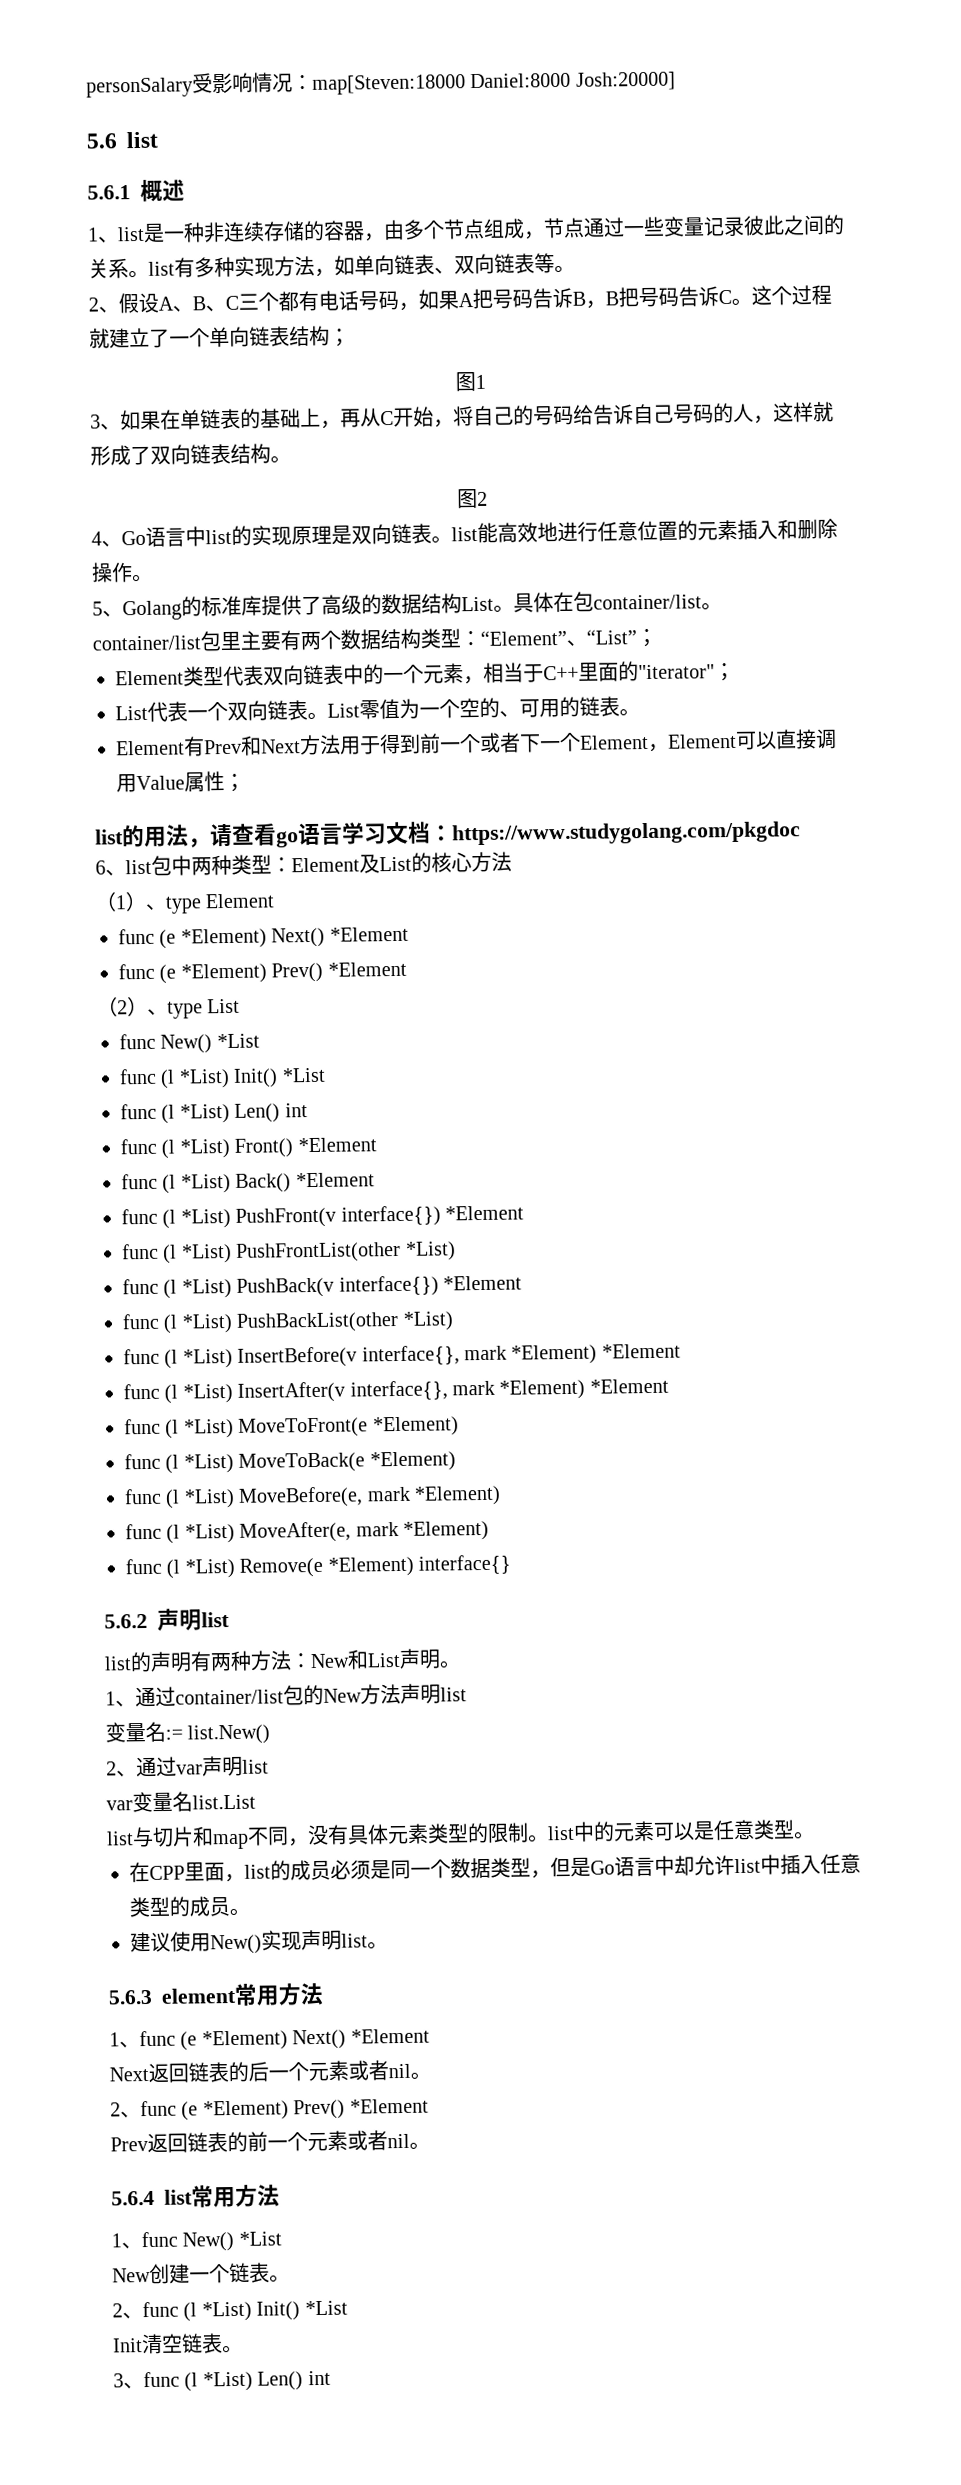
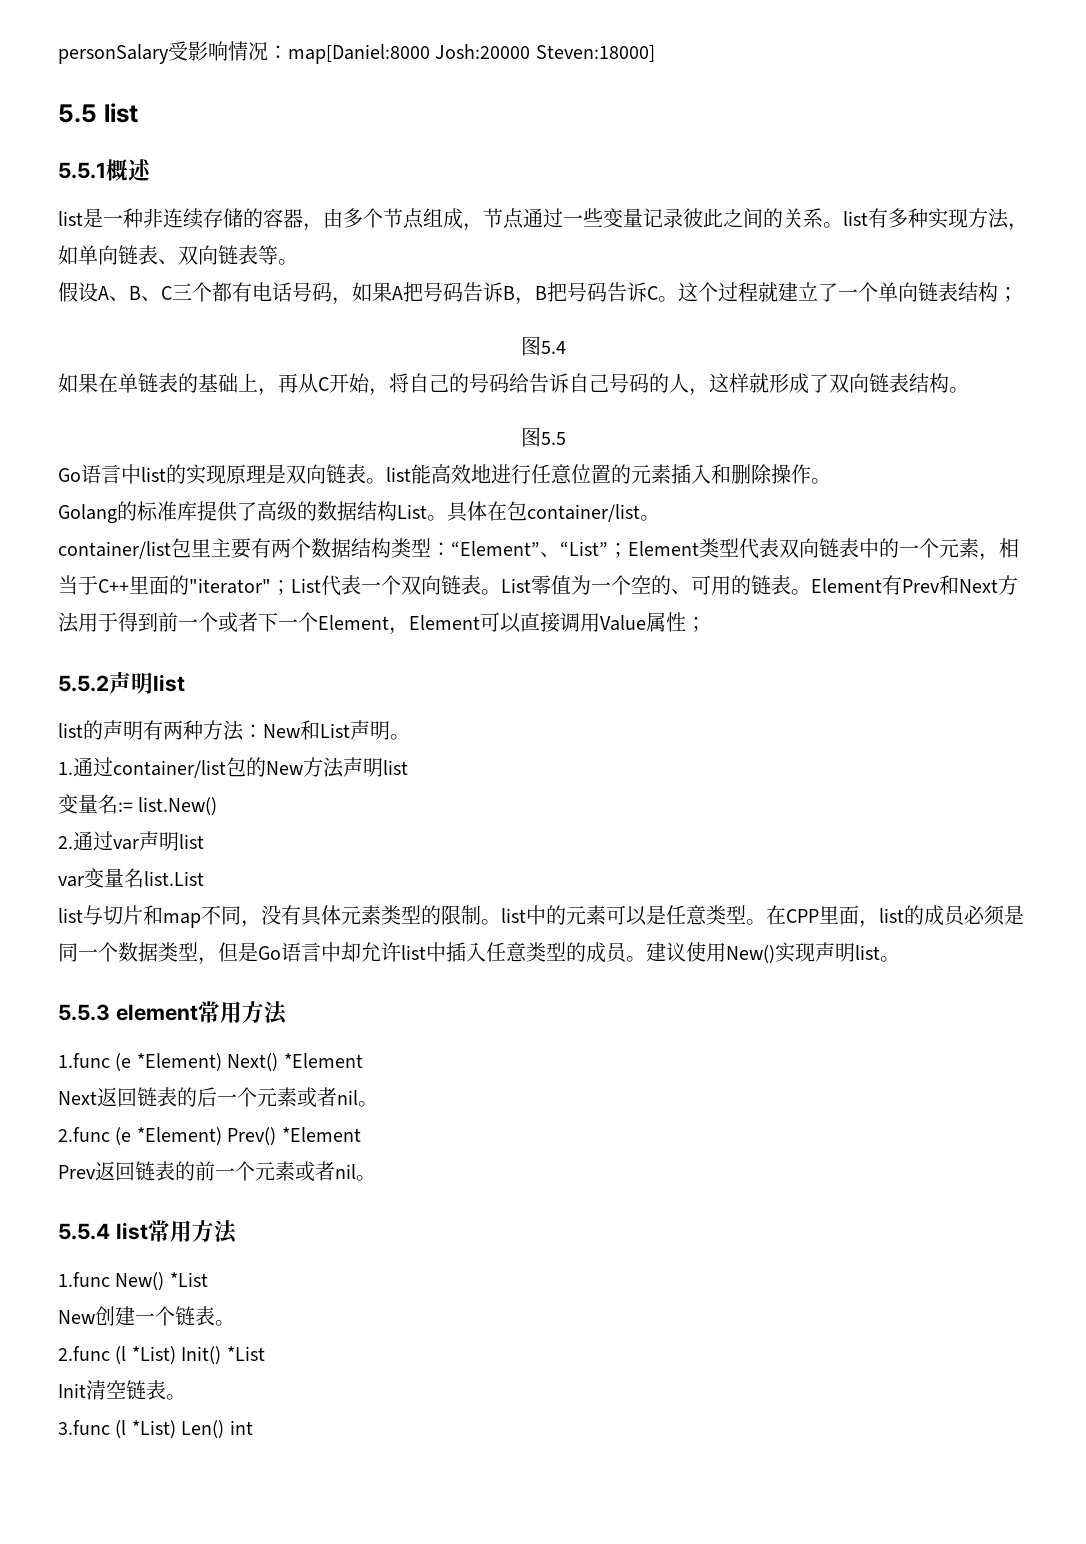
[312,71,676,95] [86,131,158,149] [87,185,131,200] map[Steven:18000 Daniel:8000 Josh:20000] // 5.6 list // 5.6.1 -> [288,44,655,64] [58,103,138,123] [58,162,106,179] map[Daniel:8000 Josh:20000 Steven:18000] // 5.5 list // 5.5.1
[87,227,119,243] 1、 -> (151, 170) none
[88,297,119,313] 2、 -> (298, 262) none
[474,374,486,390] [90,414,121,430] 1 // 3、 -> [540,341,566,354] 5.4 //
[476,491,488,506] [91,531,122,547] 2 // 4、 -> [540,432,566,445] 5.5 //
[92,601,123,617] 5、 -> (831, 481) none
(657, 638) // -> (628, 550) none
(735, 672) // -> (291, 587) none
(640, 712) // -> (811, 592) none
[95,821,801,848] [95,851,512,876] [95,890,276,914] [118,926,409,949] [118,961,407,984] [97,995,241,1019] [119,1033,260,1054] [119,1067,326,1089] [120,1103,308,1124] [120,1137,377,1159] [121,1172,375,1194] [121,1205,524,1229] [121,1241,456,1264] [122,1275,522,1299] [122,1311,454,1334] [123,1343,681,1369] [123,1378,669,1404] [124,1416,459,1439] [124,1451,456,1474] [124,1485,501,1509] [125,1520,489,1544] [125,1554,511,1579] [104,1613,148,1629] list的用法，请查看go语言学习文档：https://www.studygolang.com/pkgdoc // 6、list包中两种类型：Element及List的核心方法 // （1）、type Element // func (e *Element) Next() *Element // func (e *Element) Prev() *Element // （2）、type List // func New() *List // func (l *List) Init() *List // func (l *List) Len() int // func (l *List) Front() *Element // func (l *List) Back() *Element // func (l *List) PushFront(v interface{}) *Element // func (l *List) PushFrontList(other *List) // func (l *List) PushBack(v interface{}) *Element // func (l *List) PushBackList(other *List) // func (l *List) InsertBefore(v interface{}, mark *Element) *Element // func (l *List) InsertAfter(v interface{}, mark *Element) *Element // func (l *List) MoveToFront(e *Element) // func (l *List) MoveToBack(e *Element) // func (l *List) MoveBefore(e, mark *Element) // func (l *List) MoveAfter(e, mark *Element) // func (l *List) Remove(e *Element) interface{} // 5.6.2 -> [58,675,109,692] 5.5.2
[105,1691,136,1707] 1、 -> [58,762,73,775] 1.
[106,1761,137,1777] 2、 -> [58,836,73,849] 2.
(815, 1835) // -> (766, 922) none
(250, 1912) // -> (646, 959) none
[108,1989,153,2005] 5.6.3 -> [58,1004,110,1021] 5.5.3
[109,2030,176,2048] 1、func -> [58,1053,110,1068] 1.func
[110,2100,177,2118] 2、func -> [58,1127,110,1142] 2.func
[111,2190,155,2206] 5.6.4 -> [58,1223,110,1240] 5.5.4
[111,2231,178,2249] 1、func -> [58,1272,110,1287] 1.func
[112,2301,179,2319] 2、func -> [58,1346,110,1361] 2.func
[113,2371,180,2389] 3、func -> [58,1420,110,1435] 3.func

